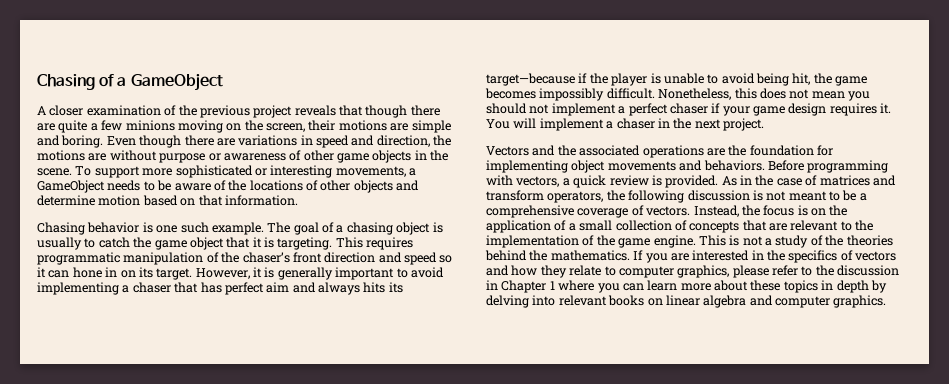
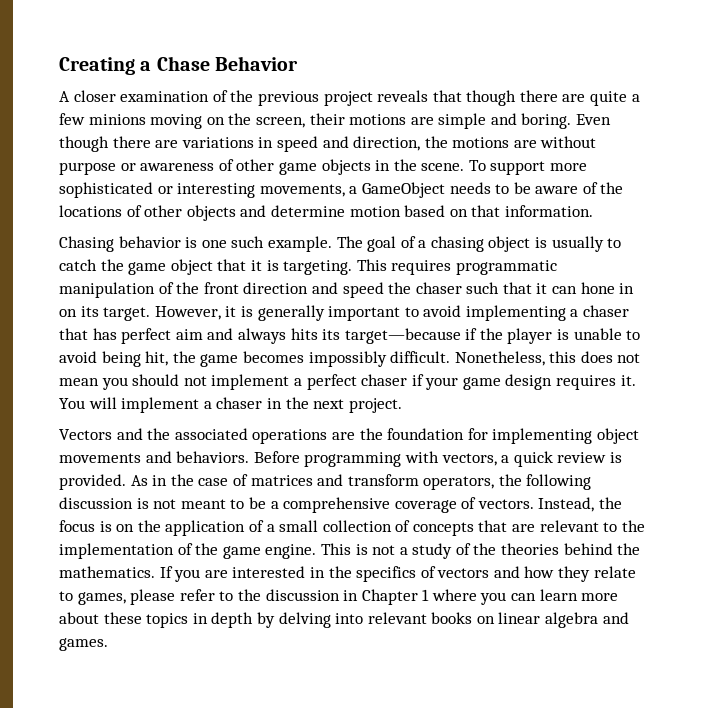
[37,73,223,91] Chasing of a GameObject -> [59,56,298,75] Creating a Chase Behavior
[242,252,290,263] chaser’s -> (200, 288) none
[439,255,453,263] so -> [388,282,532,294] the chaser such that
[618,265,730,278] computer graphics, -> [77,592,126,605] games,
[775,295,887,308] computer graphics. -> [59,638,108,651] games.

